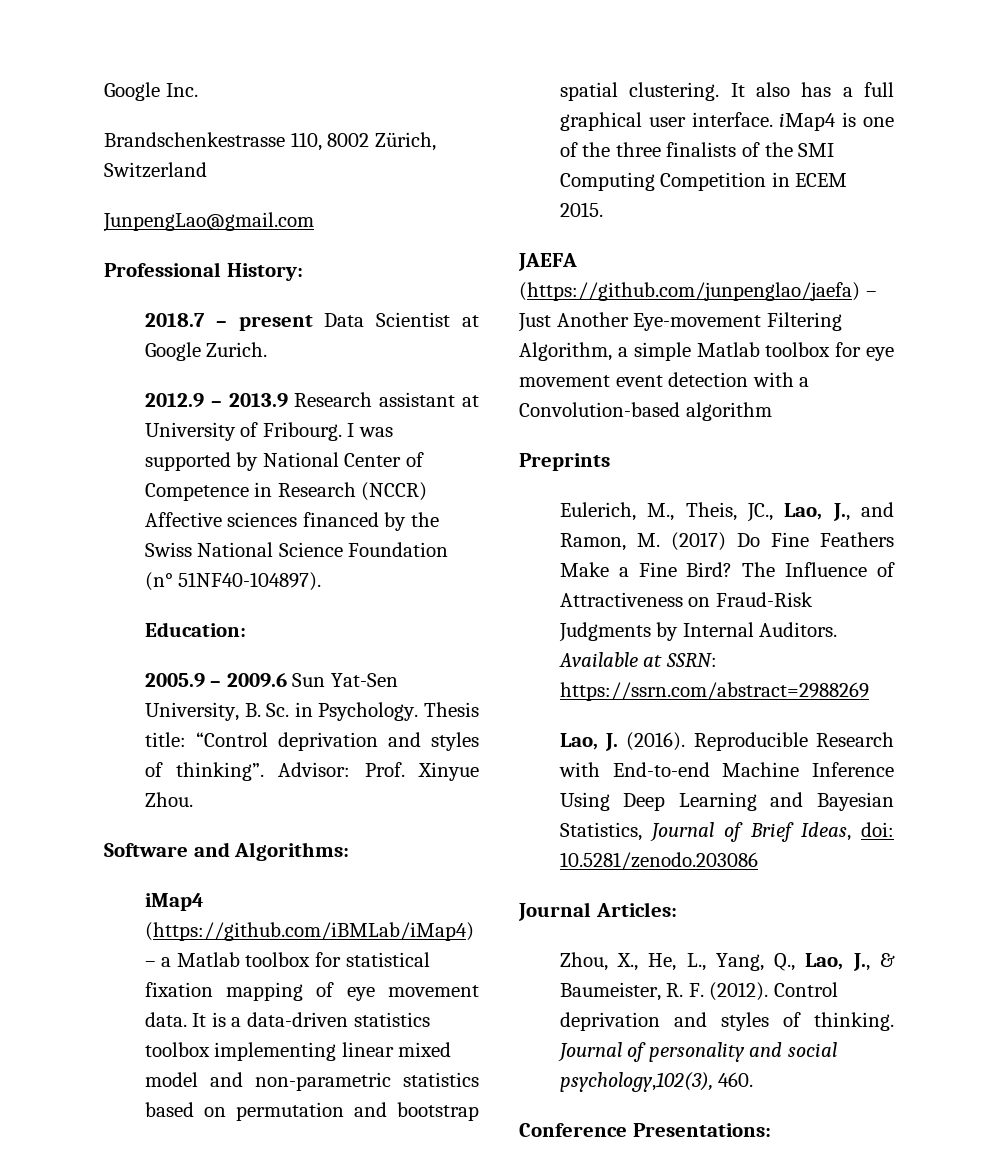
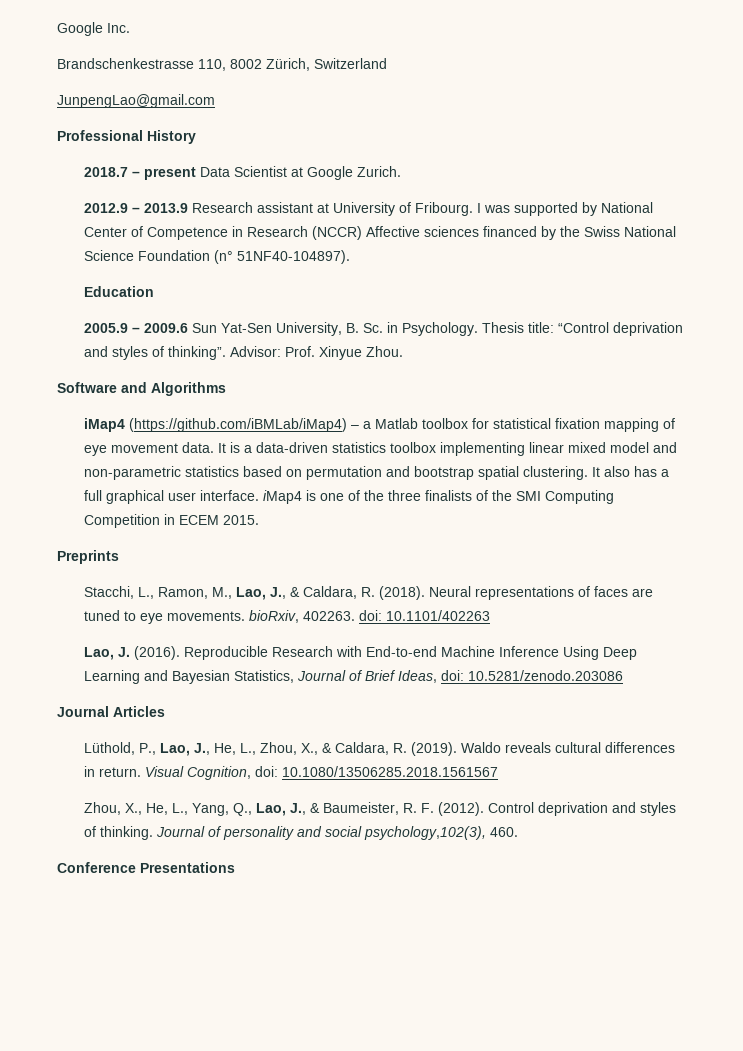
[226,263,303,281] History: -> [147,130,196,144] History
[144,622,246,637] Education: -> [84,286,155,297] Education
[234,842,350,861] Algorithms: -> [151,382,226,396] Algorithms
[518,253,577,271] [519,282,877,301] [518,312,842,332] [519,342,894,361] [519,372,810,387] [519,402,772,421] [519,453,610,471] [559,502,894,522] [559,532,894,551] [559,562,895,577] [559,592,813,607] [558,622,838,642] [558,652,717,667] [559,682,869,701] JAEFA (https://github.com/junpenglao/jaefa) – Just Another Eye-movement Filtering Algorithm, a simple Matlab toolbox for eye movement event detection with a Convolution-based algorithm // Preprints // Eulerich, M., Theis, JC., Lao, J., and Ramon, M. (2017) Do Fine Feathers Make a Fine Bird? The Influence of Attractiveness on Fraud-Risk Judgments by Internal Auditors. Available at SSRN: https://ssrn.com/abstract=2988269 -> [57,550,119,564] [84,586,654,600] [84,610,491,624] Preprints // Stacchi, L., Ramon, M., Lao, J., & Caldara, R. (2018). Neural representations of faces are tuned to eye movements. bioRxiv, 402263. doi: 10.1101/402263
[595,902,677,917] Articles: -> [113,706,165,717] [84,742,676,756] [84,766,499,780] Articles // Lüthold, P., Lao, J., He, L., Zhou, X., & Caldara, R. (2019). Waldo reveals cultural differences in return. Visual Cognition, doi: 10.1080/13506285.2018.1561567
[632,1123,771,1137] Presentations: -> [140,862,235,873] Presentations

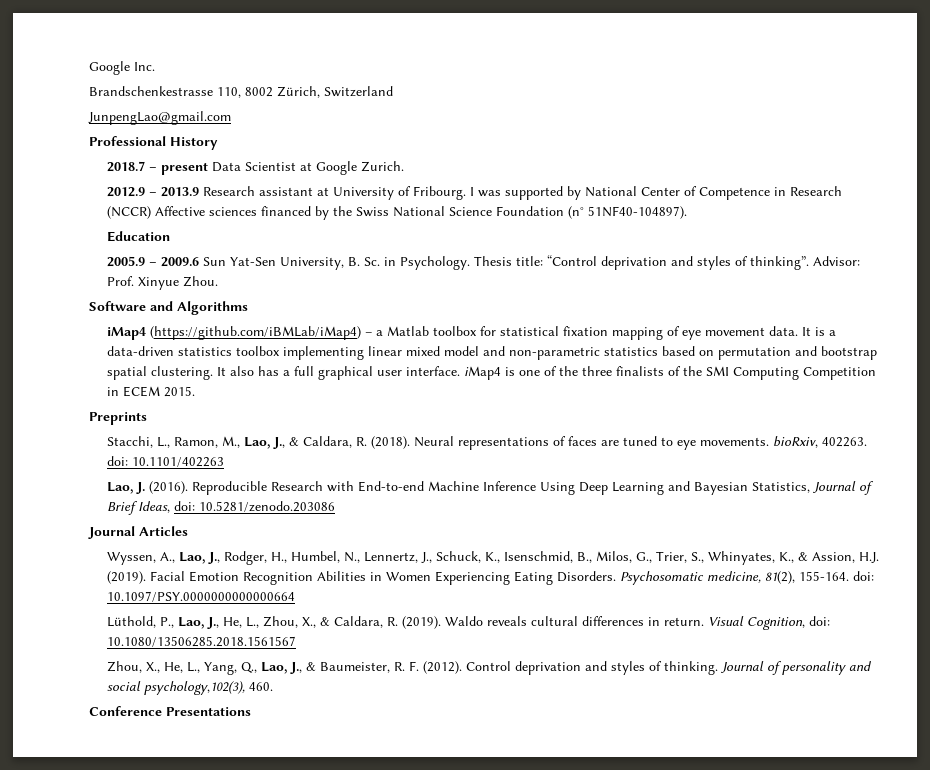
(165, 711) none -> [106,551,879,565] [106,571,874,585] [106,591,295,602] // Wyssen, A., Lao, J., Rodger, H., Humbel, N., Lennertz, J., Schuck, K., Isenschmid, B., Milos, G., Trier, S., Whinyates, K., & Assion, H.J. (2019). Facial Emotion Recognition Abilities in Women Experiencing Eating Disorders. Psychosomatic medicine, 81(2), 155-164. doi: 10.1097/PSY.0000000000000664

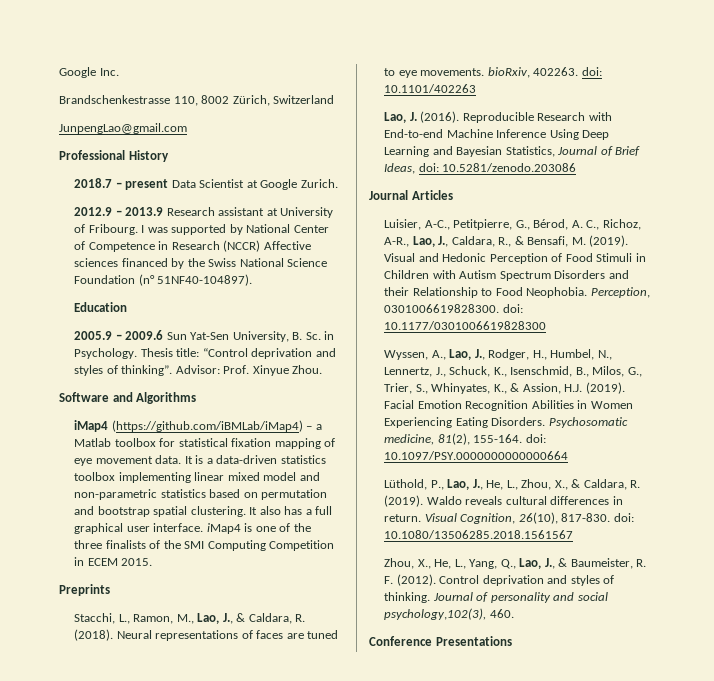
(188, 531) none -> [384,219,641,230] [384,235,629,247] [384,253,646,264] [384,270,629,281] [384,287,650,298] [384,304,523,313] [384,321,547,330] // Luisier, A-C., Petitpierre, G., Bérod, A. C., Richoz, A-R., Lao, J., Caldara, R., & Bensafi, M. (2019). Visual and Hedonic Perception of Food Stimuli in Children with Autism Spectrum Disorders and their Relationship to Food Neophobia. Perception, 0301006619828300. doi: 10.1177/0301006619828300
(805, 623) none -> [518,512,611,524] 26(10), 817-830.

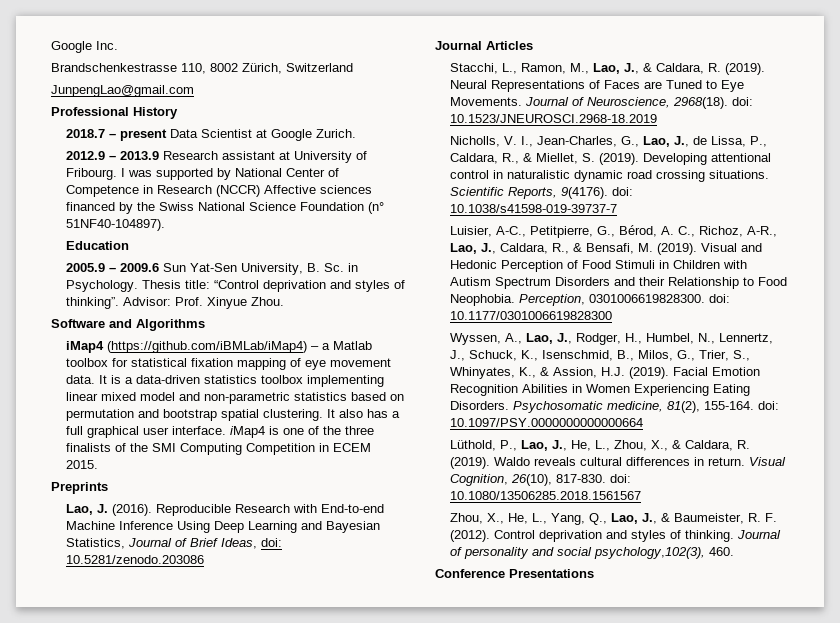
[74,613,306,624] [74,629,339,641] [384,67,602,78] [384,84,477,93] // Stacchi, L., Ramon, M., Lao, J., & Caldara, R. (2018). Neural representations of faces are tuned to eye movements. bioRxiv, 402263. doi: 10.1101/402263 -> (108, 488) none
(453, 195) none -> [449,63,765,75] [449,80,744,92] [449,97,753,109] [449,114,657,123] [449,136,767,147] [449,153,771,165] [449,170,769,182] [449,187,633,199] [449,204,617,213] // Stacchi, L., Ramon, M., Lao, J., & Caldara, R. (2019). Neural Representations of Faces are Tuned to Eye Movements. Journal of Neuroscience, 2968(18). doi: 10.1523/JNEUROSCI.2968-18.2019 // Nicholls, V. I., Jean-Charles, G., Lao, J., de Lissa, P., Caldara, R., & Miellet, S. (2019). Developing attentional control in naturalistic dynamic road crossing situations. Scientific Reports, 9(4176). doi: 10.1038/s41598-019-39737-7

